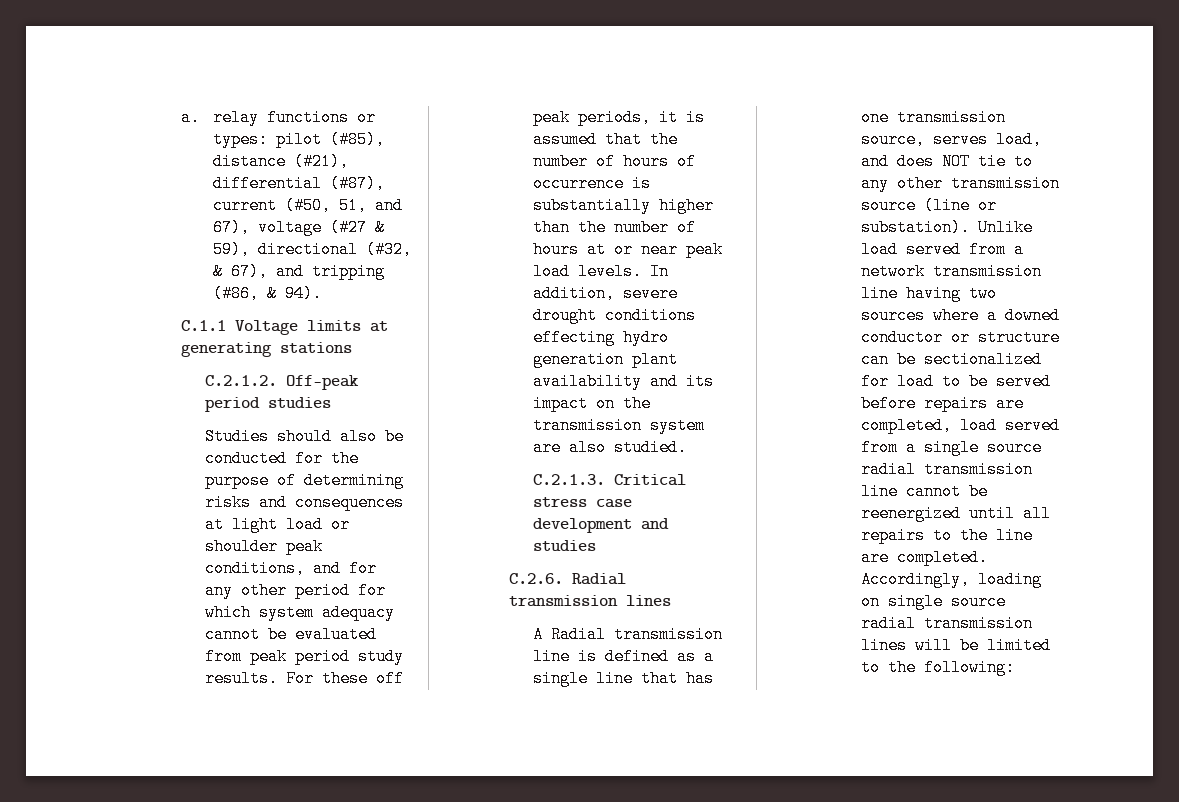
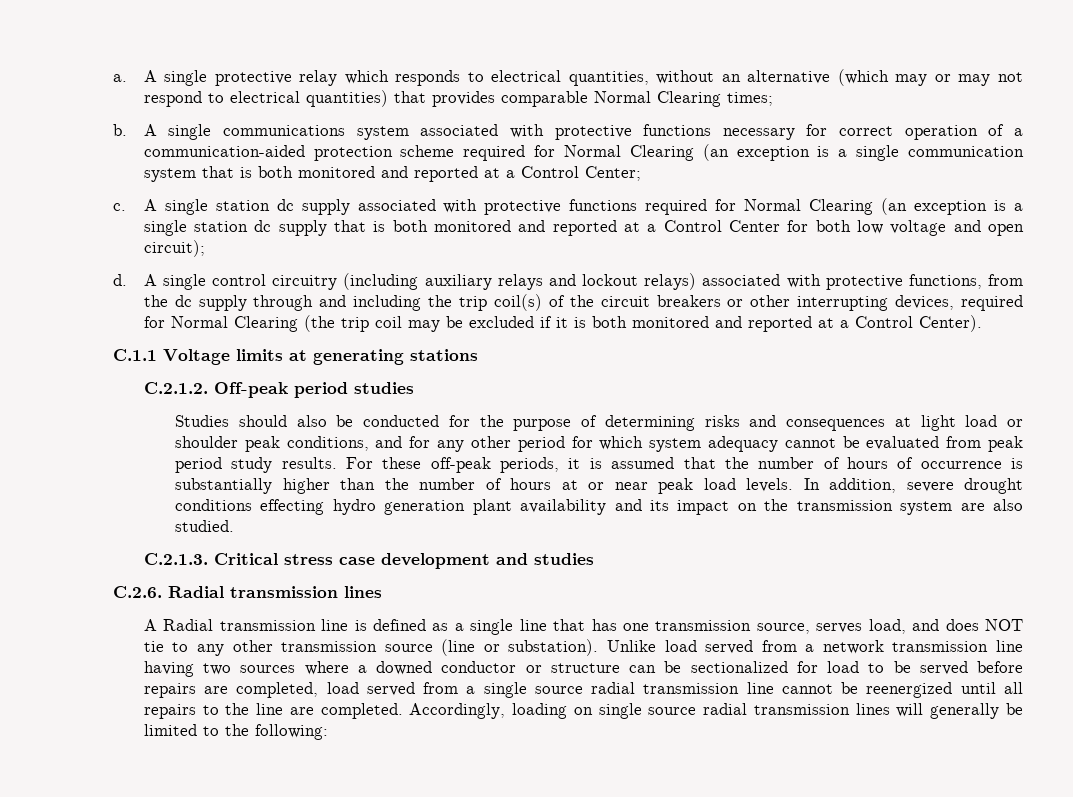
[212,109,376,126] [212,131,385,148] [212,153,349,170] [212,175,385,192] [212,197,403,214] [212,219,385,236] [212,241,412,258] [212,263,385,280] [212,285,322,302] relay functions or types: pilot (#85), distance (#21), differential (#87), current (#50, 51, and 67), voltage (#27 & 59), directional (#32, & 67), and tripping (#86, & 94). -> [143,69,1024,86] [143,90,773,107] [112,124,1023,140] [143,144,1024,161] [143,166,641,182] [112,198,1024,215] [143,220,1024,236] [143,240,205,257] [112,273,1024,290] [143,294,1024,311] [143,315,982,332] A single protective relay which responds to electrical quantities, without an alternative (which may or may not respond to electrical quantities) that provides comparable Normal Clearing times; // b. A single communications system associated with protective functions necessary for correct operation of a communication-aided protection scheme required for Normal Clearing (an exception is a single communication system that is both monitored and reported at a Control Center; // c. A single station dc supply associated with protective functions required for Normal Clearing (an exception is a single station dc supply that is both monitored and reported at a Control Center for both low voltage and open circuit); // d. A single control circuitry (including auxiliary relays and lockout relays) associated with protective functions, from the dc supply through and including the trip coil(s) of the circuit breakers or other interrupting devices, required for Normal Clearing (the trip coil may be excluded if it is both monitored and reported at a Control Center).
[376,670,405,687] [533,109,571,126] off peak -> [430,457,491,473] off-peak
(953, 645) none -> [930,703,1000,719] generally

